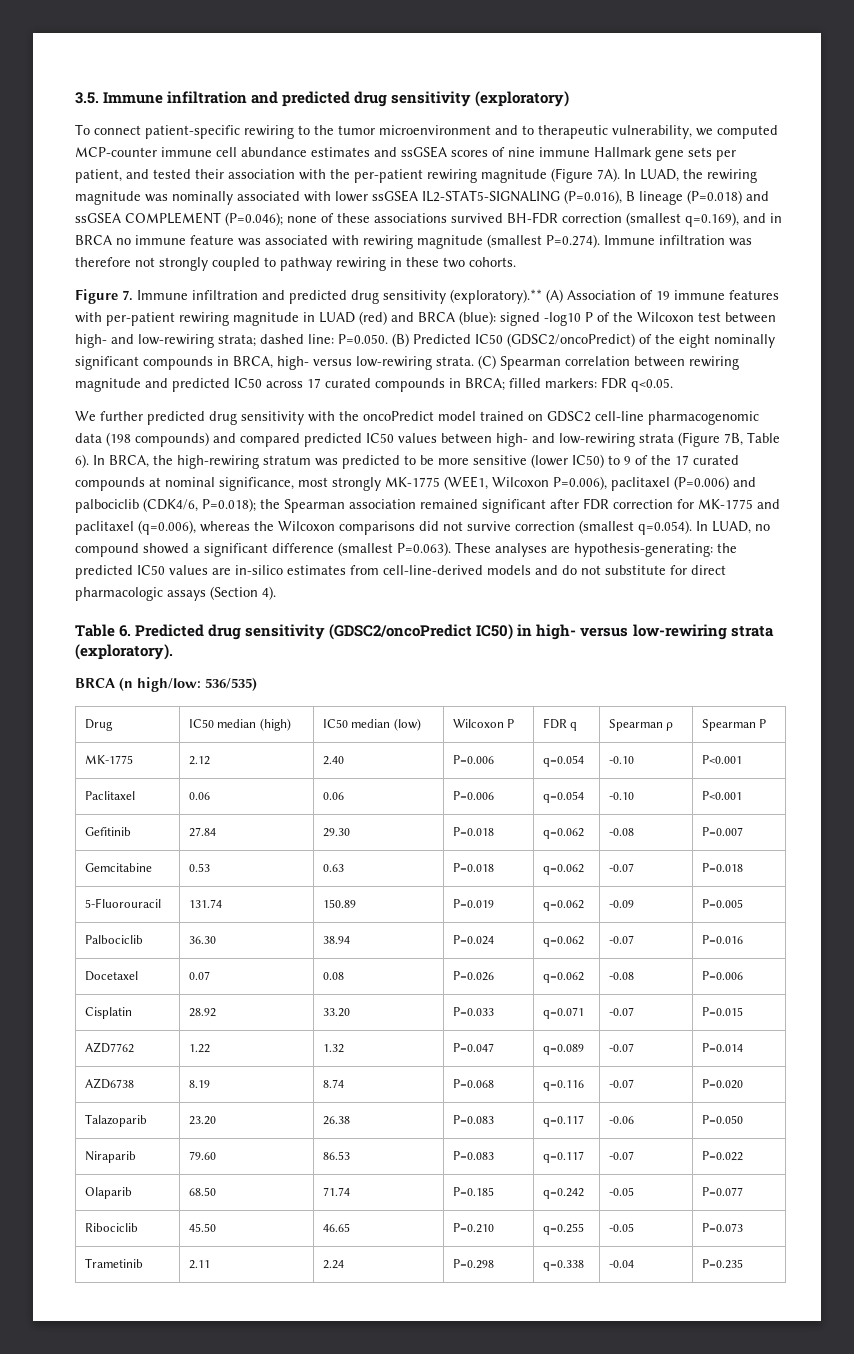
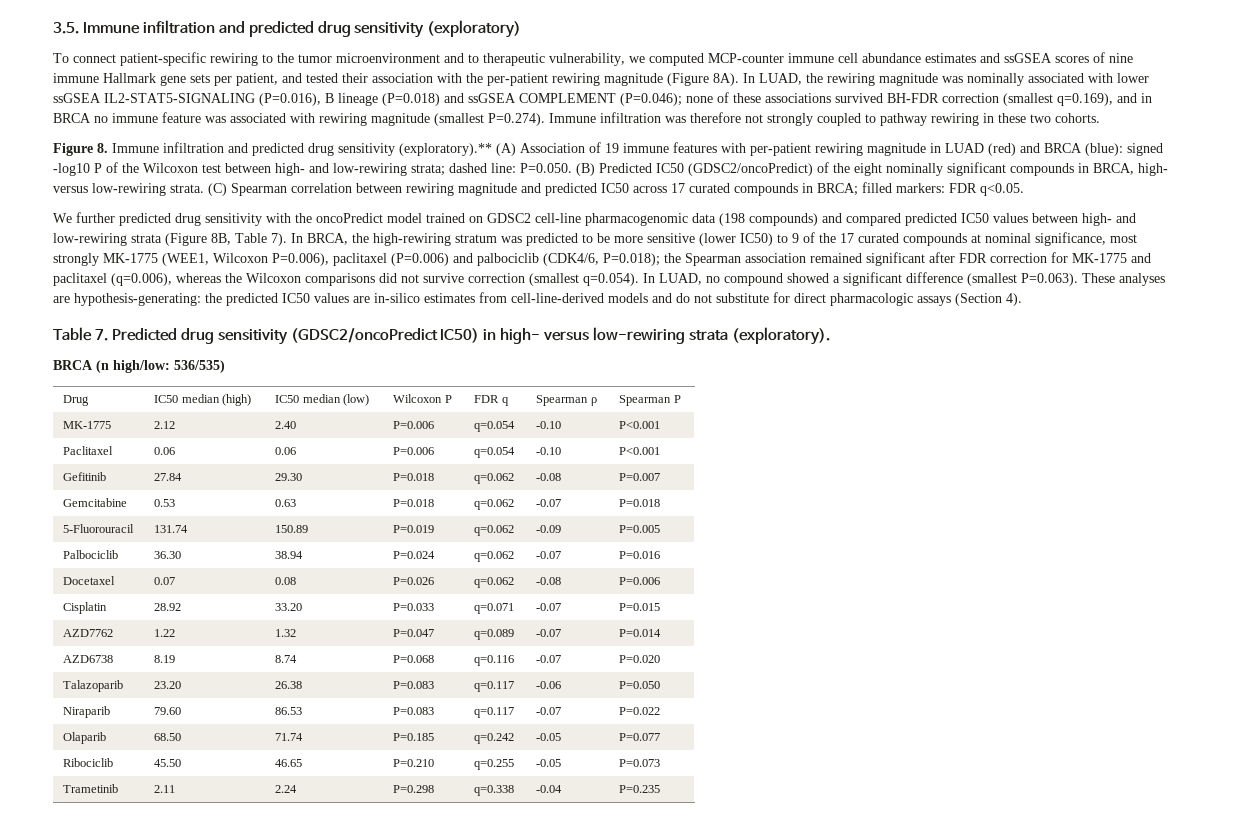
[597,168,620,182] 7A). -> [713,73,739,86] 8A).
[122,290,133,301] 7. -> [97,143,108,153] 8.
[724,432,780,446] [75,454,89,468] 7B, Table 6). -> [211,233,287,246] 8B, Table 7).
[119,625,132,637] 6. -> [94,329,108,341] 7.

